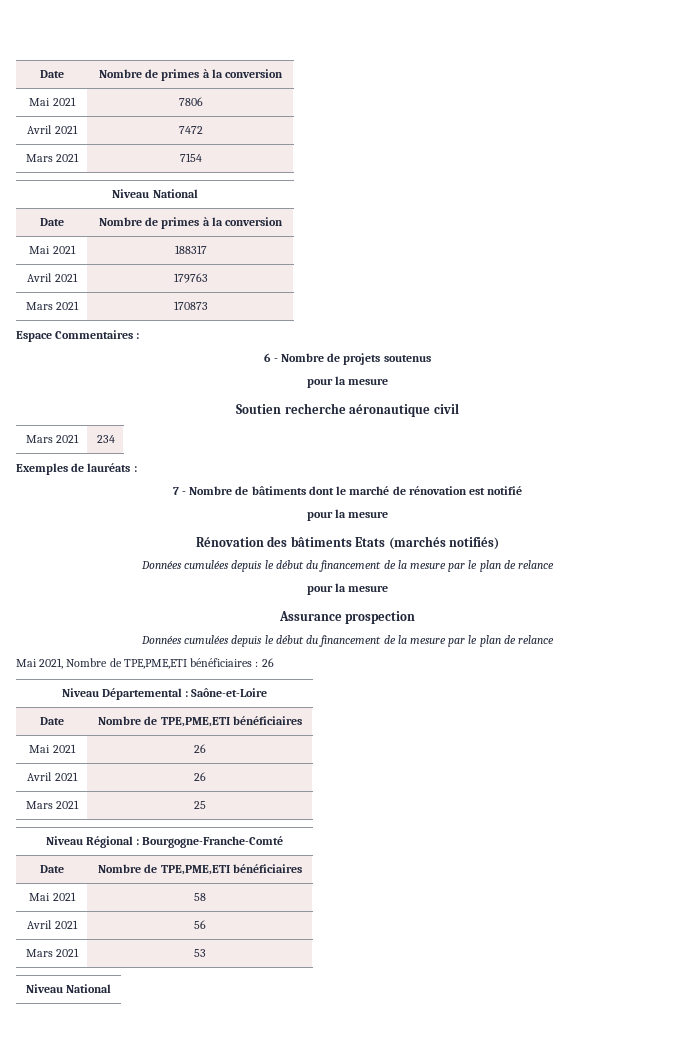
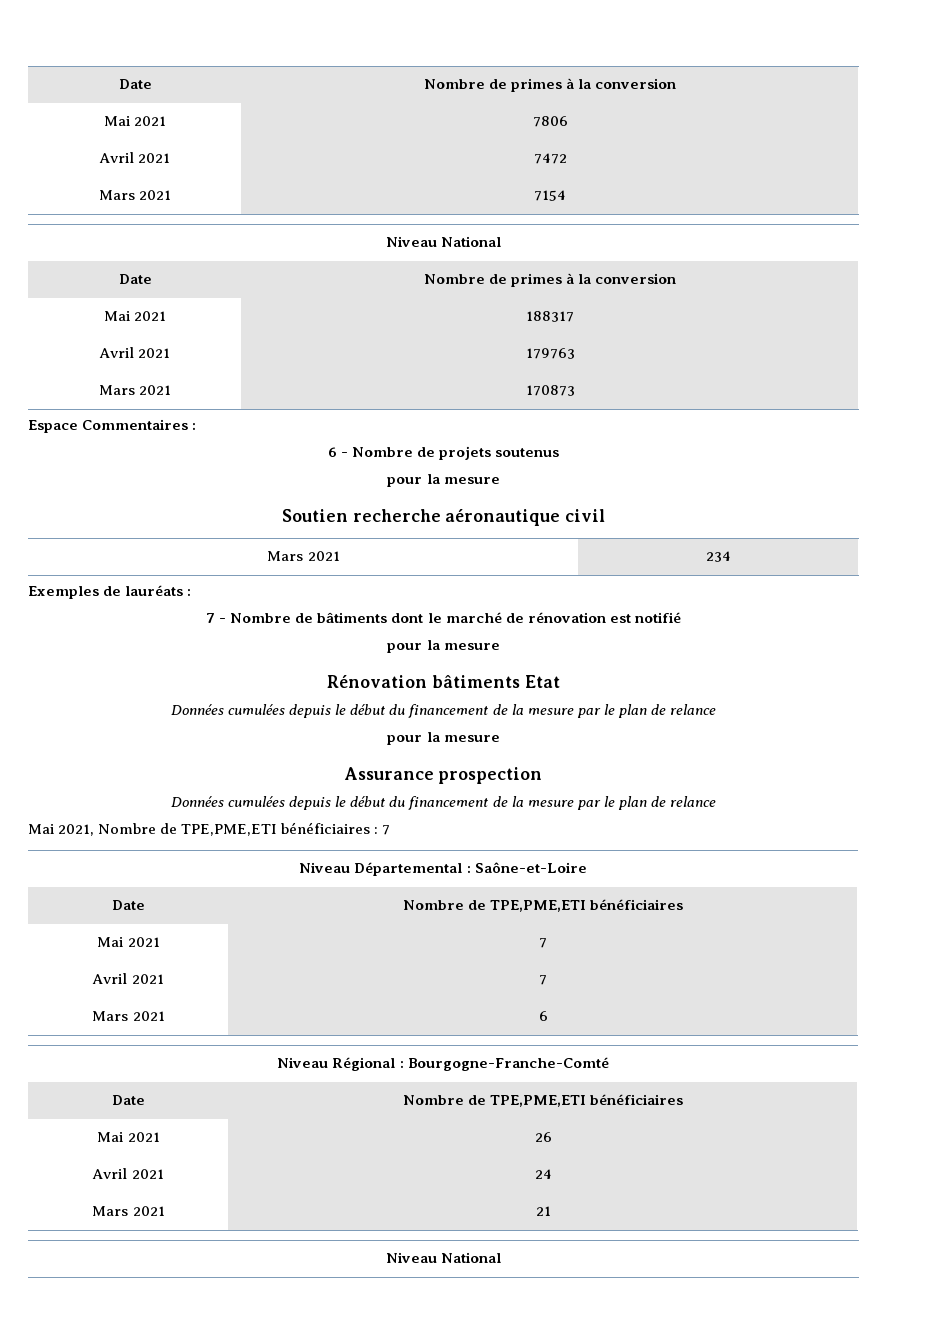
[267,536,499,550] des bâtiments Etats (marchés notifiés) -> [432,675,560,688] bâtiments Etat
[261,658,274,667] 26 -> [382,825,391,835] 7
[194,744,206,753] [27,772,78,781] [194,772,206,781] [25,800,80,809] [194,801,206,809] 26 // Avril 2021 | 26 // Mars 2021 | 25 -> [539,938,547,948] [92,973,164,984] [539,975,547,985] [92,1011,165,1021] [538,1011,548,1021] 7 // Avril 2021 | 7 // Mars 2021 | 6
[194,893,206,901] [27,920,78,929] [194,920,206,929] [25,948,80,957] [194,949,206,957] 58 // Avril 2021 | 56 // Mars 2021 | 53 -> [534,1132,552,1142] [92,1168,164,1179] [534,1169,552,1179] [92,1206,165,1216] [535,1206,551,1216] 26 // Avril 2021 | 24 // Mars 2021 | 21

